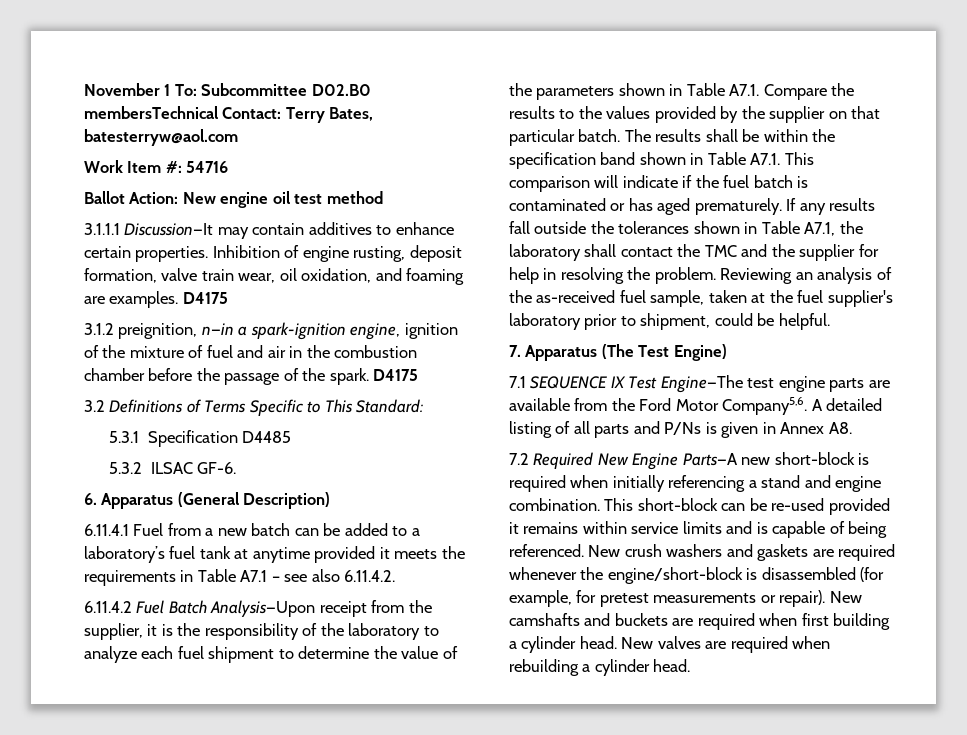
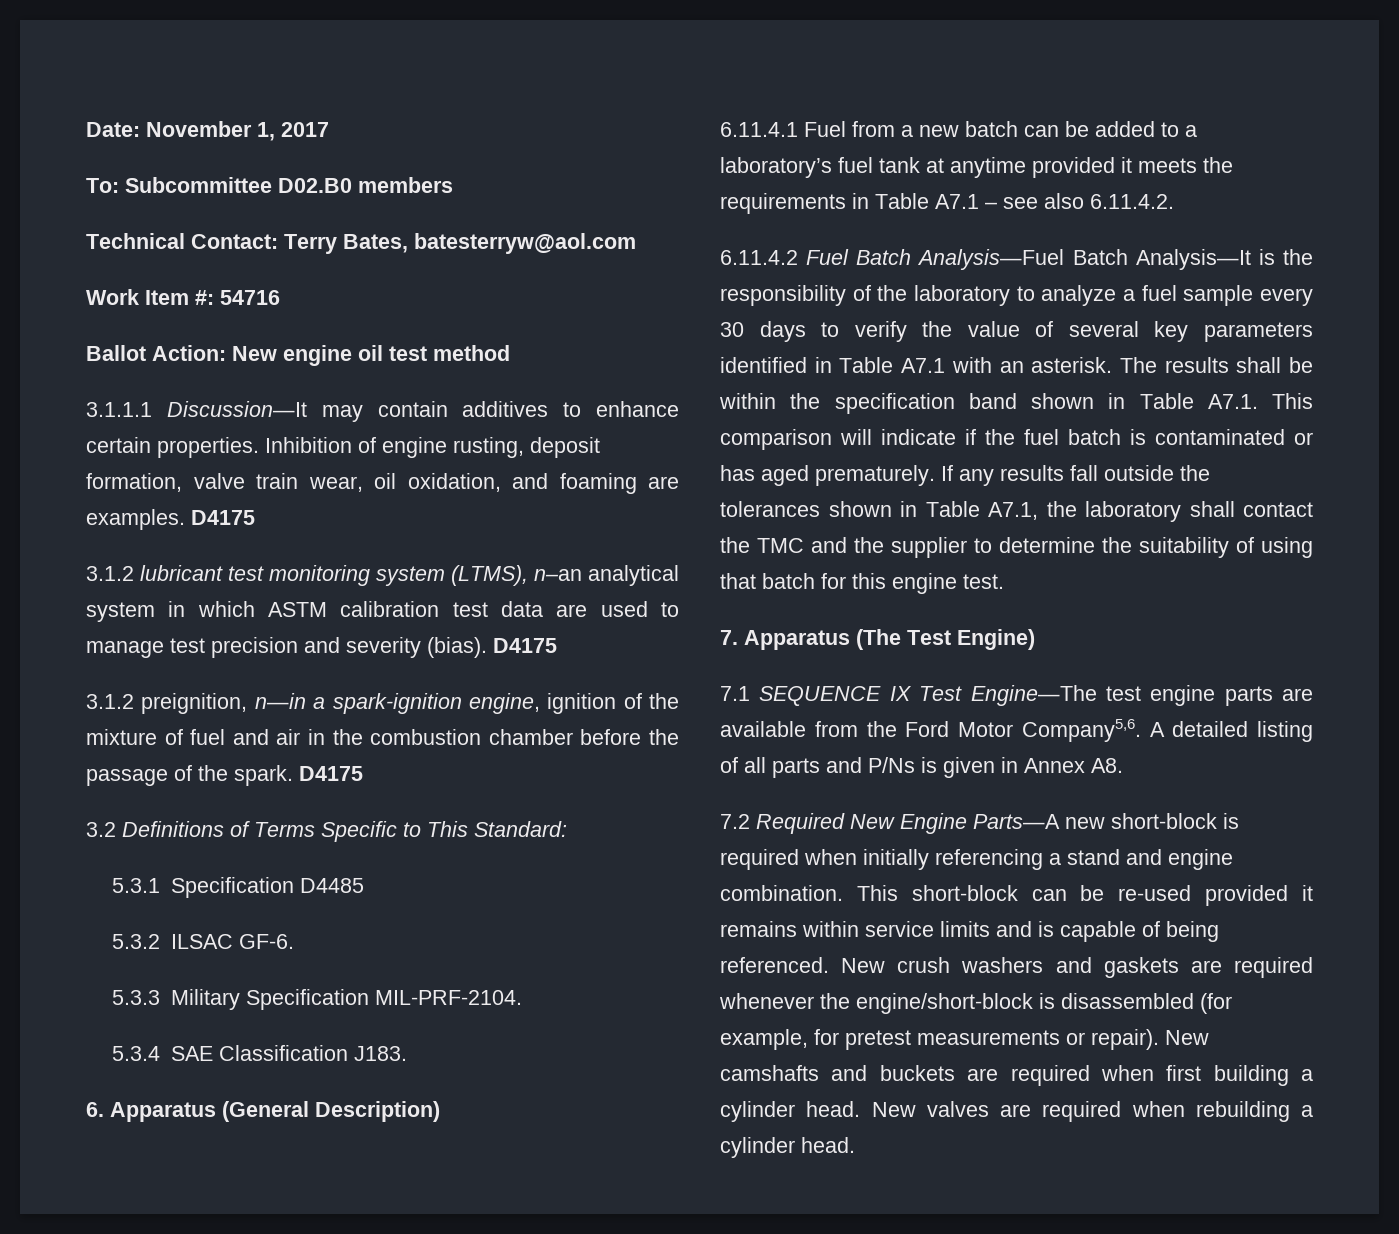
[84,83,171,96] November 1 -> [86,121,329,141] Date: November 1, 2017 //
[84,106,218,119] membersTechnical -> [358,177,453,193] [86,233,185,249] members // Technical
(228, 298) none -> [86,565,679,586] [86,601,679,622] [86,637,557,658] // 3.1.2 lubricant test monitoring system (LTMS), n–an analytical system in which ASTM calibration test data are used to manage test precision and severity (bias). D4175
(237, 468) none -> [112,989,523,1010] [112,1045,408,1061] // 5.3.3 Military Specification MIL-PRF-2104. // 5.3.4 SAE Classification J183.
[210,600,432,617] [84,623,158,640] Analysis—Upon receipt from the supplier, it -> [917,249,1251,270] Analysis—Fuel Batch Analysis—It
[141,646,458,663] [509,83,855,100] [509,106,881,123] [509,129,621,146] each fuel shipment to determine the value of the parameters shown in Table A7.1. Compare the results to the values provided by the supplier on that particular batch. -> [1123,285,1313,306] [720,321,1313,342] [720,357,1113,373] a fuel sample every 30 days to verify the value of several key parameters identified in Table A7.1 with an asterisk.
[858,244,879,257] [509,267,892,284] [509,290,893,307] [509,313,830,330] for help in resolving the problem. Reviewing an analysis of the as-received fuel sample, taken at the fuel supplier's laboratory prior to shipment, could be helpful. -> [974,537,1313,558] [720,573,1004,594] to determine the suitability of using that batch for this engine test.

